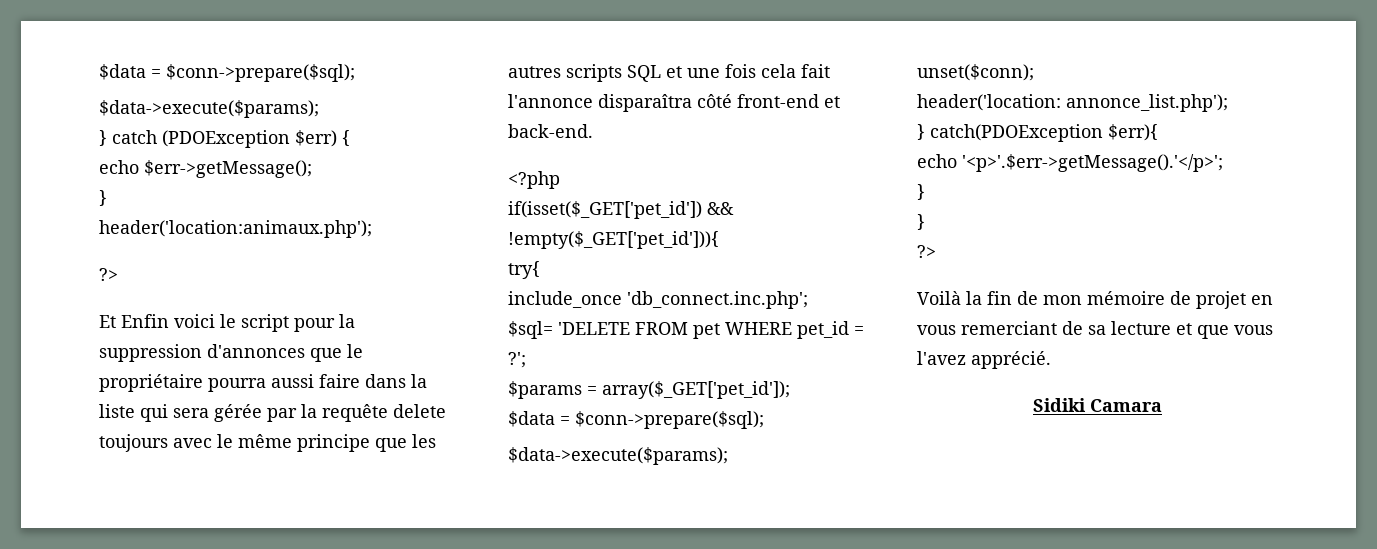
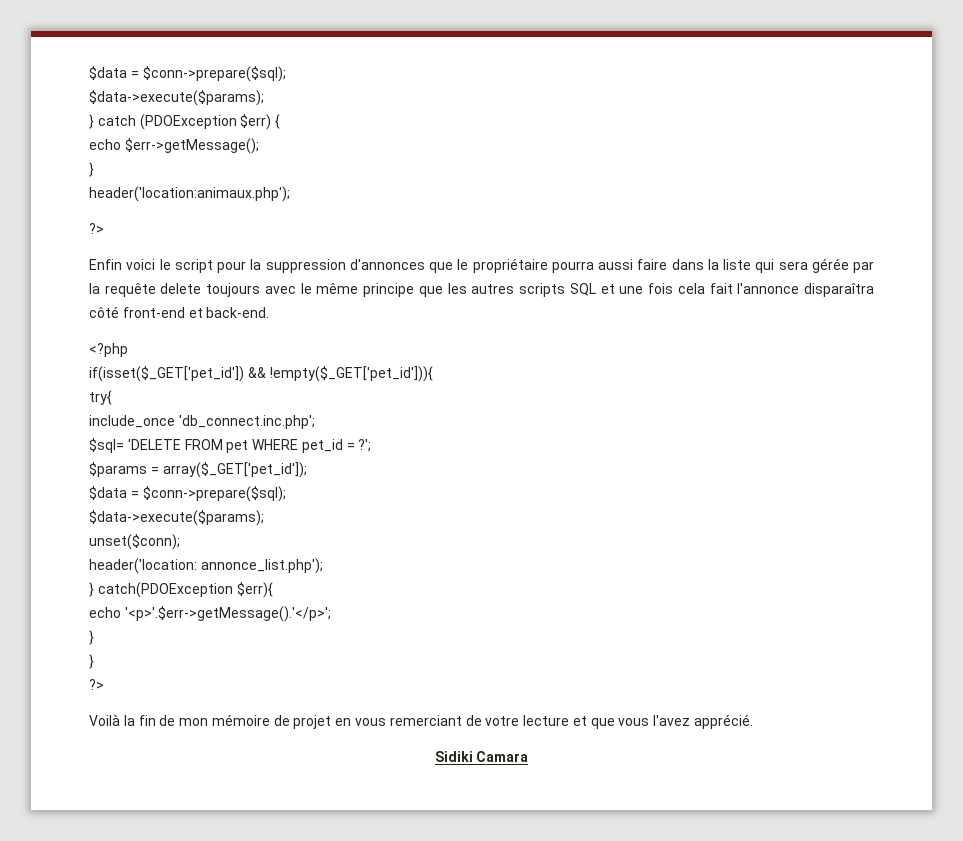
[99,315,116,328] Et -> (104, 228) none
[1088,325,1106,335] sa -> [485,716,520,726] votre

